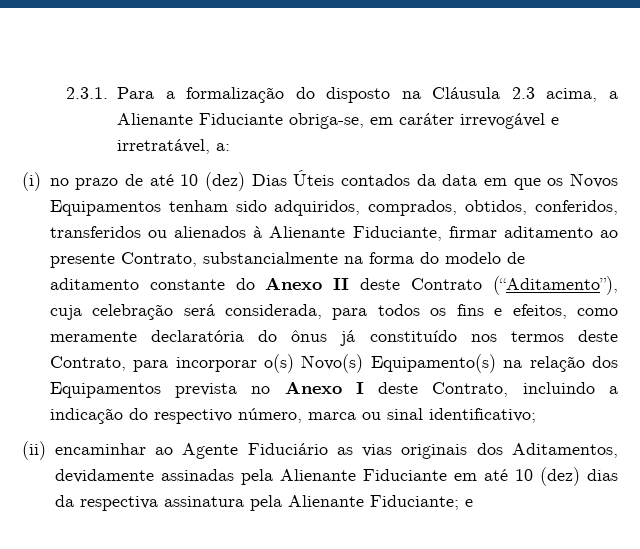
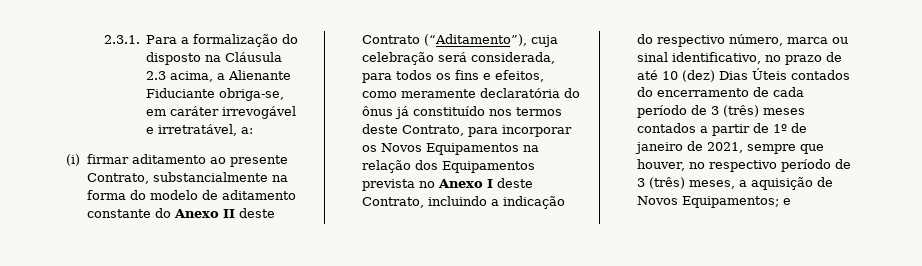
[49,170,618,191] [49,200,618,216] [49,226,442,241] no prazo de até 10 (dez) Dias Úteis contados da data em que os Novos Equipamentos tenham sido adquiridos, comprados, obtidos, conferidos, transferidos ou alienados à Alienante Fiduciante, -> (80, 160) none
[263,354,496,373] o(s) Novo(s) Equipamento(s) -> [361,143,519,155] os Novos Equipamentos
[428,408,536,423] [22,441,618,460] [54,467,618,486] [54,495,459,511] identificativo; // (ii) encaminhar ao Agente Fiduciário as vias originais dos Aditamentos, devidamente assinadas pela Alienante Fiduciante em até 10 (dez) dias da respectiva assinatura pela Alienante Fiduciante; -> [671,52,842,65] [636,68,850,82] [636,87,804,97] [636,105,805,118] [636,123,807,136] [634,141,824,154] [636,159,852,172] [636,177,833,190] [636,196,779,208] identificativo, no prazo de até 10 (dez) Dias Úteis contados do encerramento de cada período de 3 (três) meses contados a partir de 1º de janeiro de 2021, sempre que houver, no respectivo período de 3 (três) meses, a aquisição de Novos Equipamentos;

